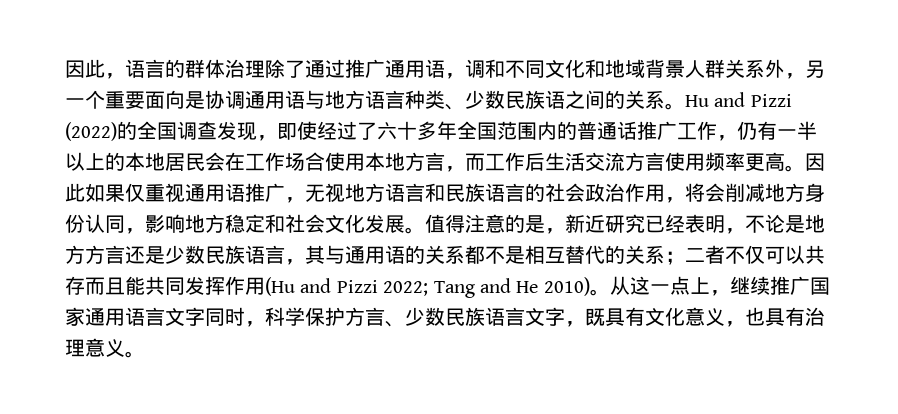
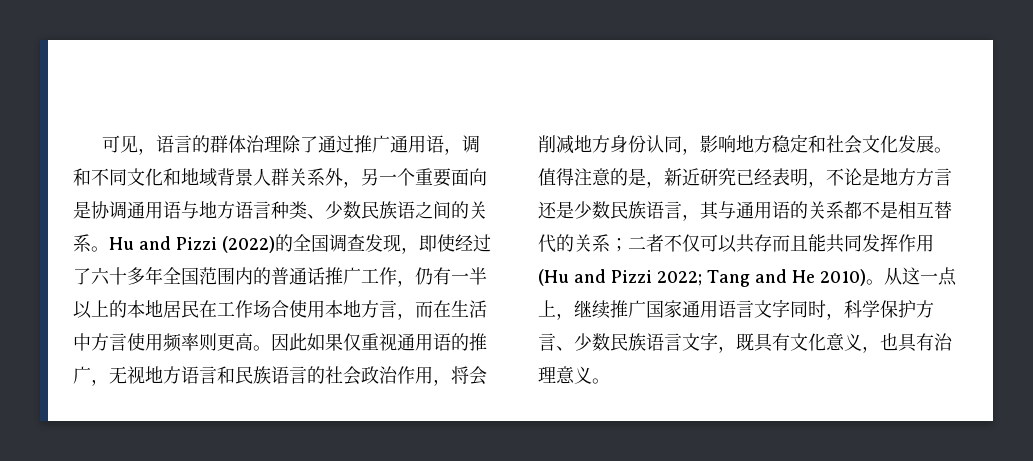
[65,59,105,78] 因此 -> [102,135,139,153] 可见
[205,152,225,171] 会 -> (199, 309) none
[485,152,625,171] 工作后生活交流 -> [433,300,487,318] [73,333,91,351] 在生活中
(745, 161) none -> [199,333,217,351] 则
(245, 192) none -> [451,333,469,351] 的

